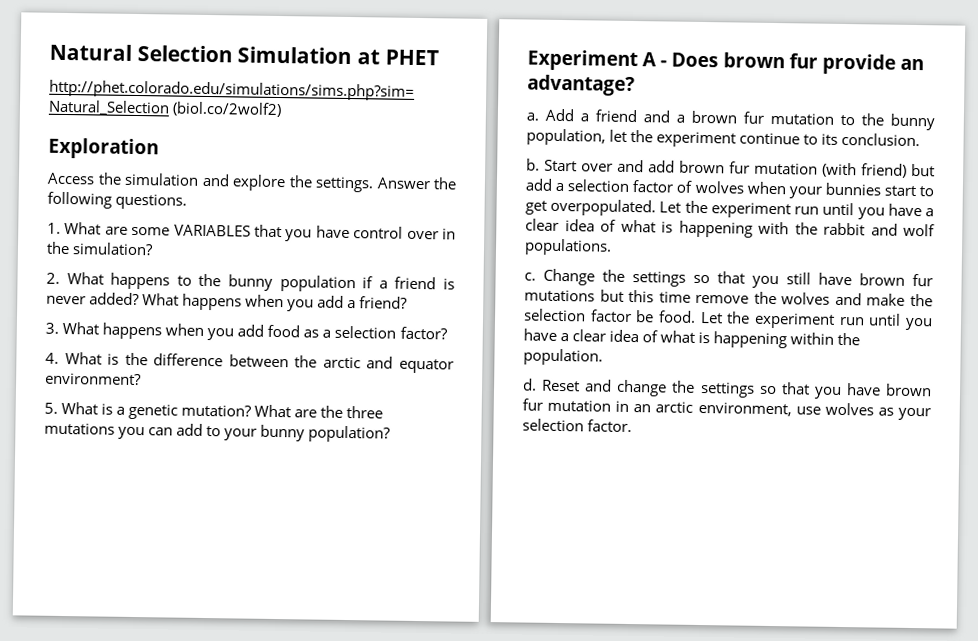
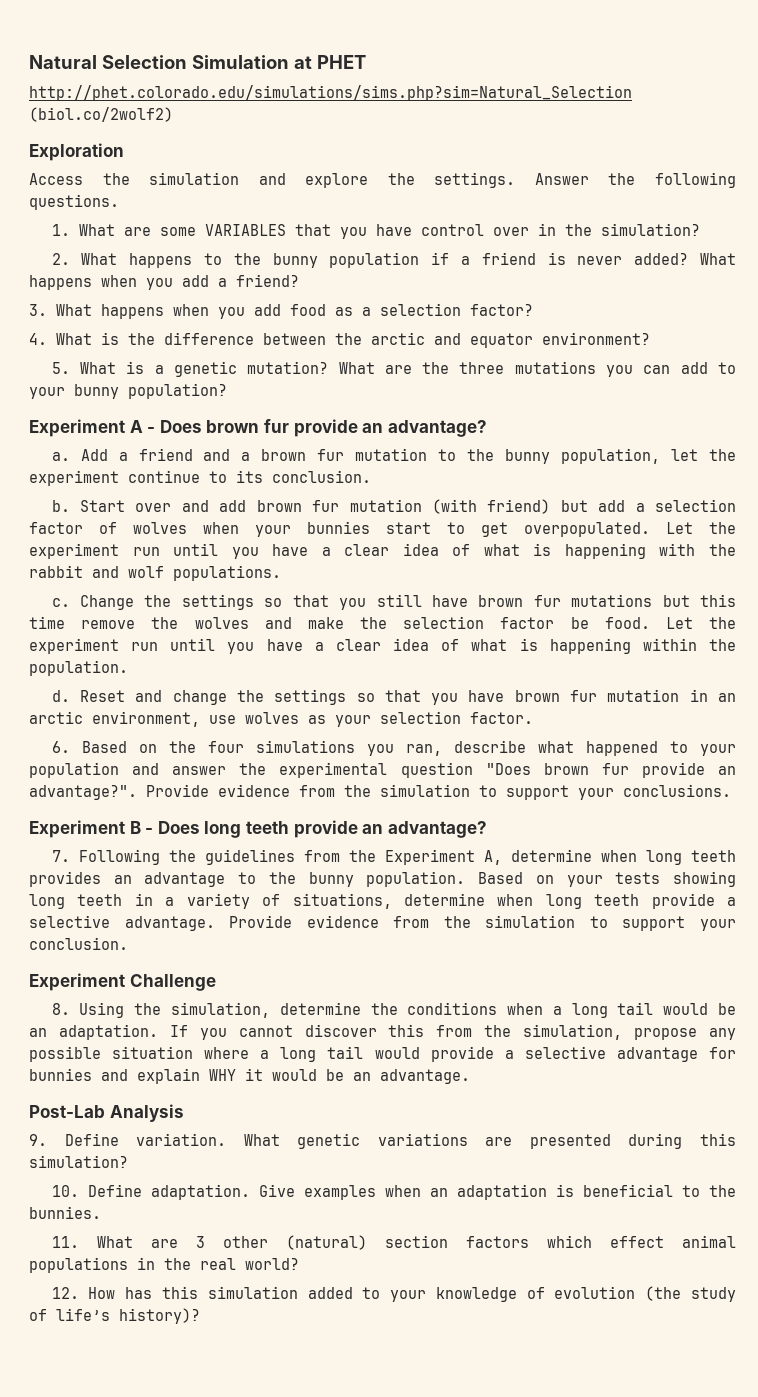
(633, 426) none -> [51,740,736,756] [29,762,737,778] [29,784,731,800] [29,820,487,838] [51,849,737,865] [29,871,737,887] [29,893,736,909] [29,915,736,931] [29,937,128,950] [29,973,216,991] [51,1002,736,1018] [29,1024,736,1040] [29,1046,736,1062] [29,1068,470,1084] [29,1104,184,1122] [29,1133,736,1149] [29,1155,128,1168] [51,1184,737,1200] [29,1206,101,1219] [51,1235,736,1250] [29,1257,299,1273] [51,1286,736,1302] [29,1308,200,1324] // 6. Based on the four simulations you ran, describe what happened to your population and answer the experimental question "Does brown fur provide an advantage?". Provide evidence from the simulation to support your conclusions. // Experiment B - Does long teeth provide an advantage? // 7. Following the guidelines from the Experiment A, determine when long teeth provides an advantage to the bunny population. Based on your tests showing long teeth in a variety of situations, determine when long teeth provide a selective advantage. Provide evidence from the simulation to support your conclusion. // Experiment Challenge // 8. Using the simulation, determine the conditions when a long tail would be an adaptation. If you cannot discover this from the simulation, propose any possible situation where a long tail would provide a selective advantage for bunnies and explain WHY it would be an advantage. // Post-Lab Analysis // 9. Define variation. What genetic variations are presented during this simulation? // 10. Define adaptation. Give examples when an adaptation is beneficial to the bunnies. // 11. What are 3 other (natural) section factors which effect animal populations in the real world? // 12. How has this simulation added to your knowledge of evolution (the study of life’s history)?

